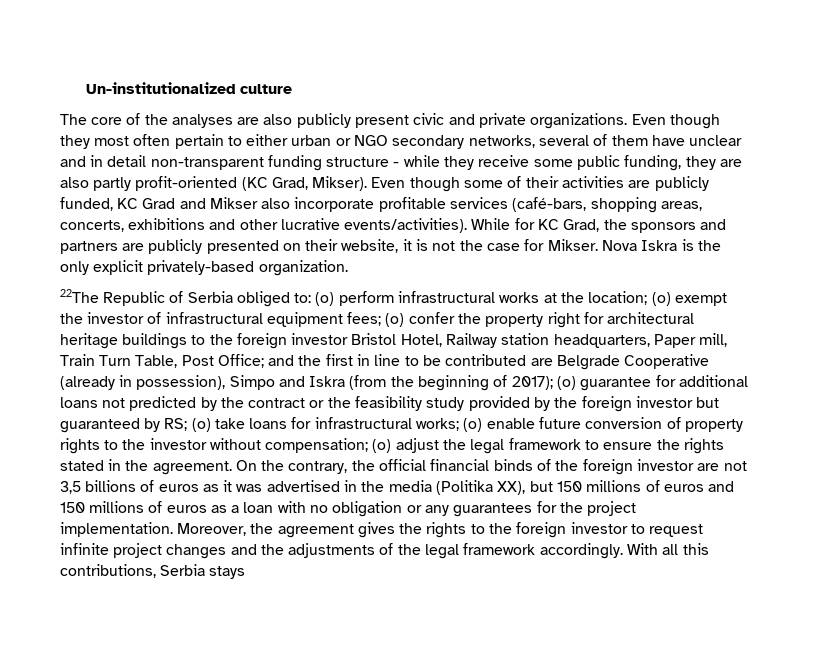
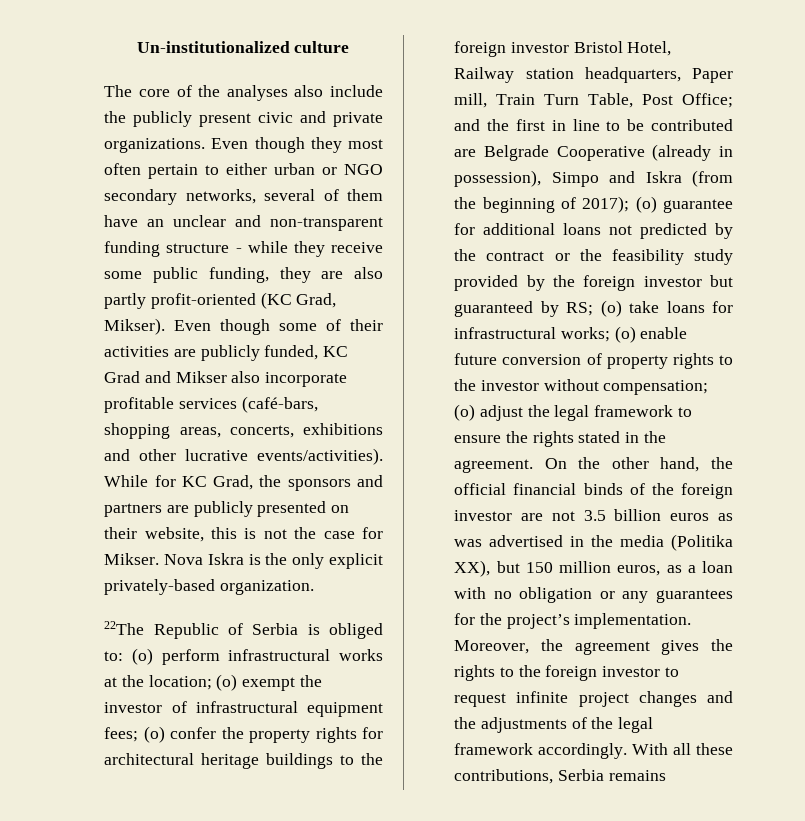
[237,114,293,125] are also -> [294,85,383,97] [104,111,127,123] also include the
(686, 140) none -> [147,219,165,227] an
[89,155,147,167] in detail -> (262, 221) none
[402,239,412,251] it -> [211,527,238,539] this
(233, 297) none -> [307,624,320,635] is
[547,312,580,328] right -> [315,727,357,743] rights
[288,461,348,474] contrary, -> [611,457,700,472] other hand,
[59,480,233,494] 3,5 billions of euros as it -> [583,509,733,521] 3.5 billion euros as
[586,480,735,492] [59,501,207,513] millions of euros and 150 millions of euros -> [559,561,661,576] million euros,
[587,501,637,516] project -> [506,614,570,629] project’s
[682,543,709,555] this -> [696,743,733,755] these
[209,566,246,579] stays -> [608,770,666,781] remains

